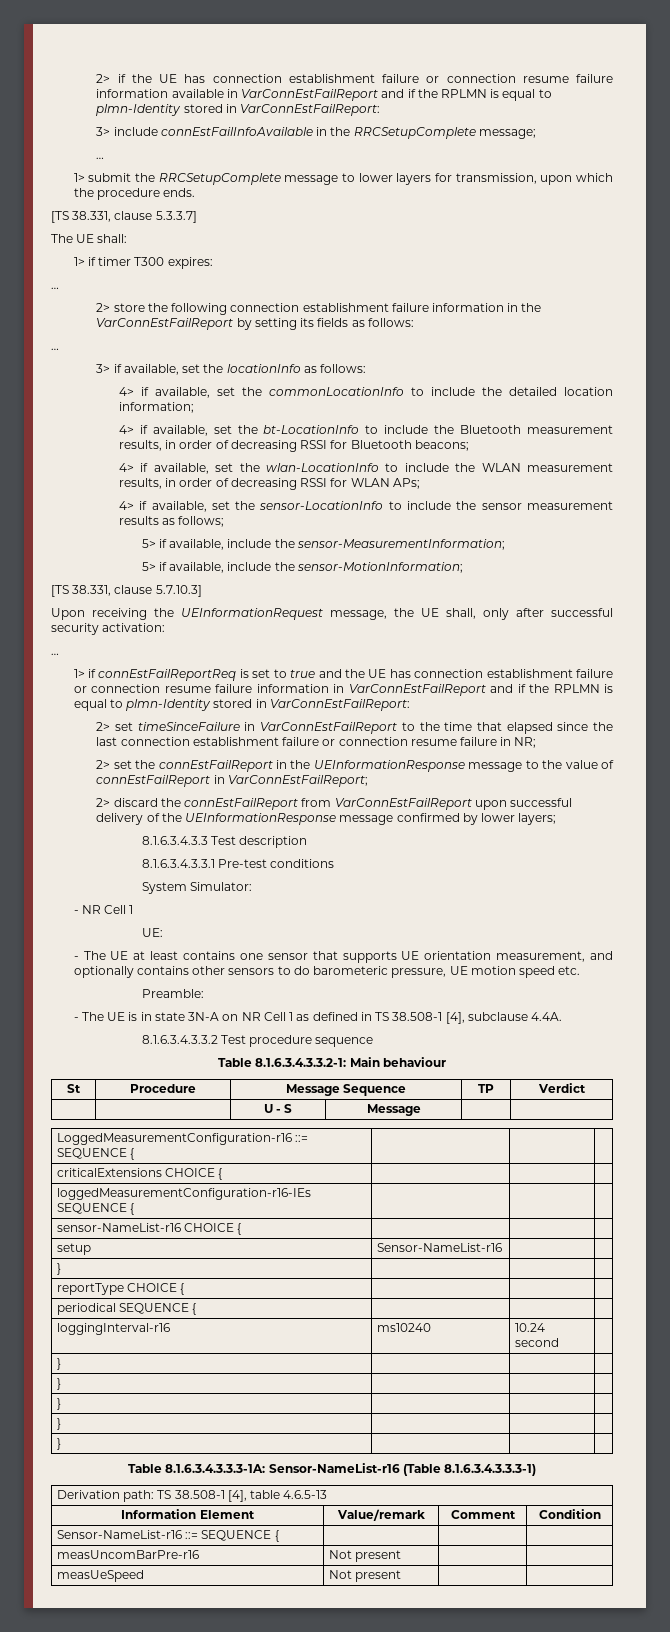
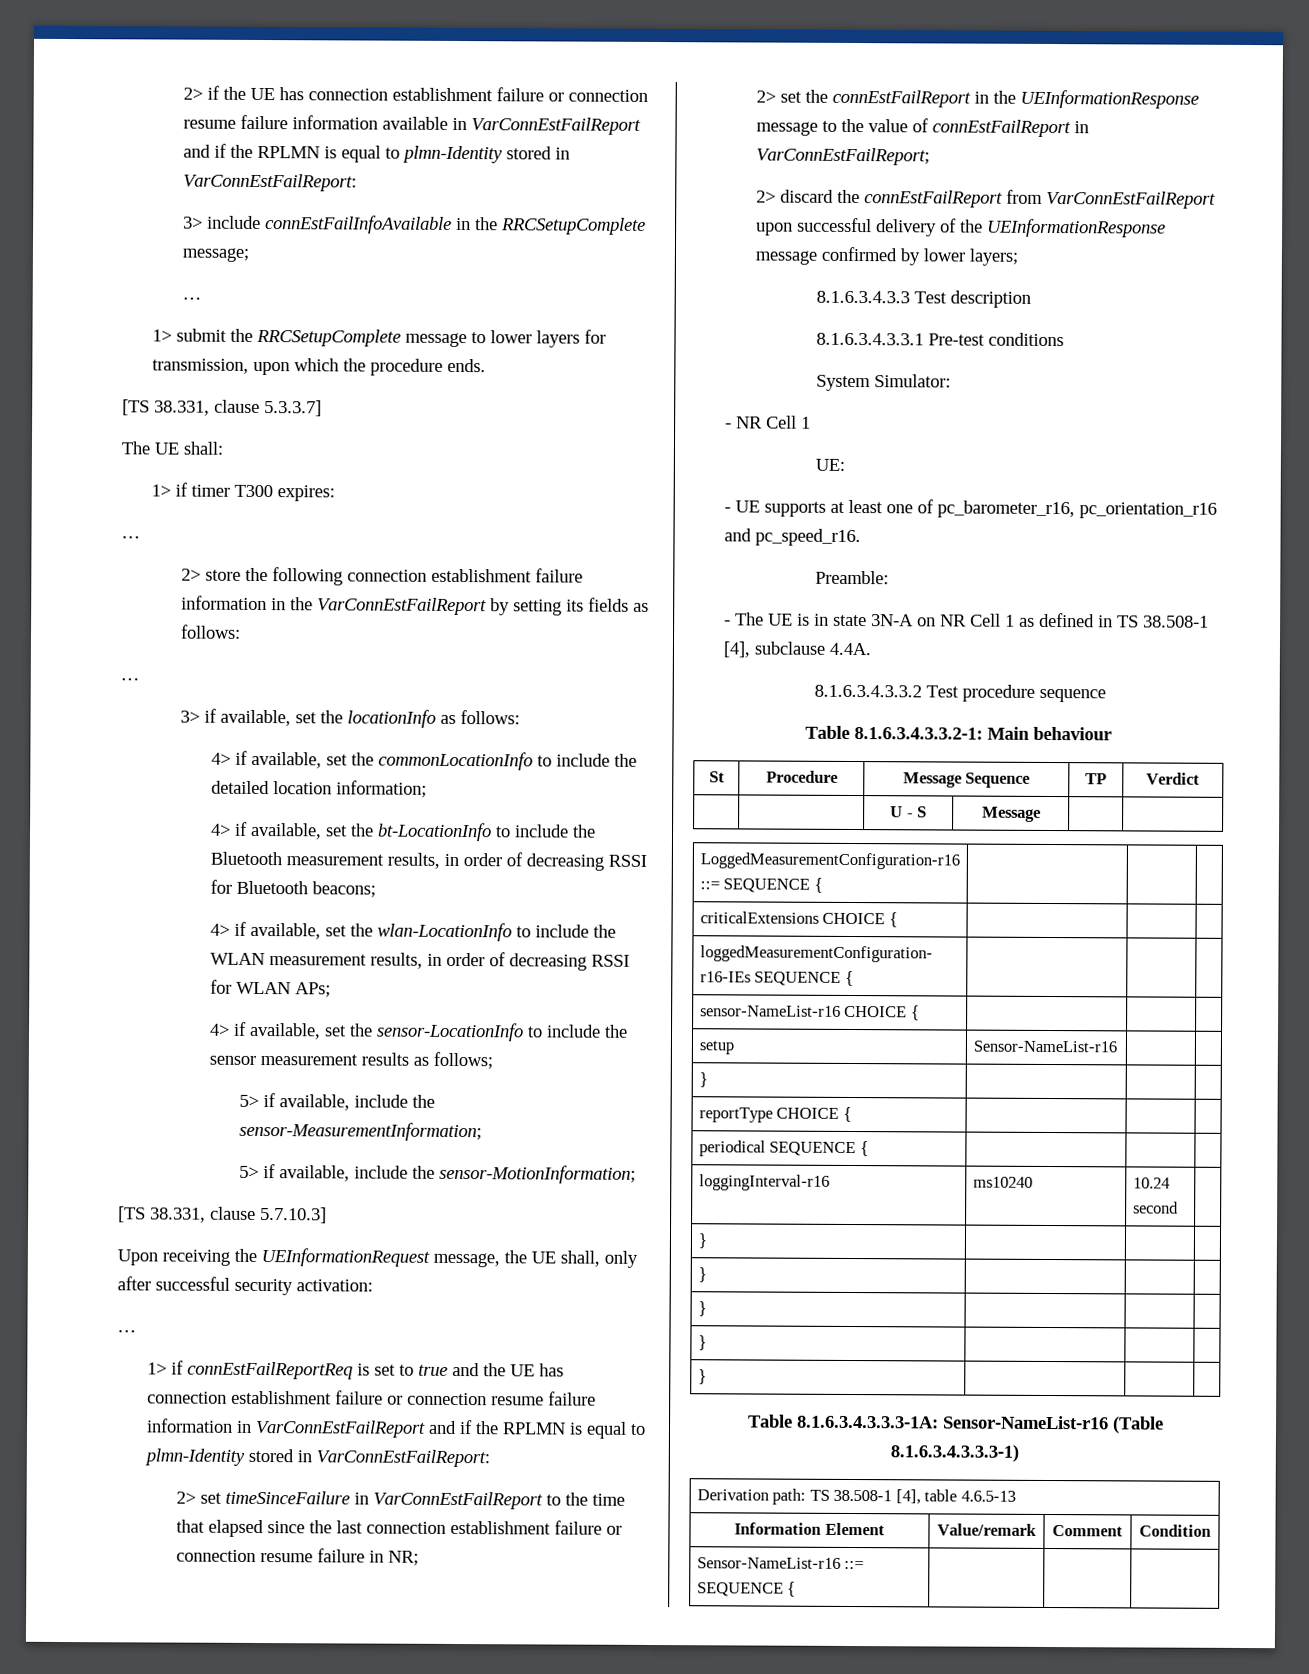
[83,951,613,963] [73,966,581,978] The UE at least contains one sensor that supports UE orientation measurement, and optionally contains other sensors to do barometeric pressure, UE motion speed etc. -> [735,499,1218,519] [724,528,862,547] UE supports at least one of pc_barometer_r16, pc_orientation_r16 and pc_speed_r16.
[56,1550,199,1559] [328,1550,402,1562] [56,1570,144,1582] [328,1570,402,1582] // measUncomBarPre-r16 | Not present | | // measUeSpeed | Not present | | -> (797, 1589) none

